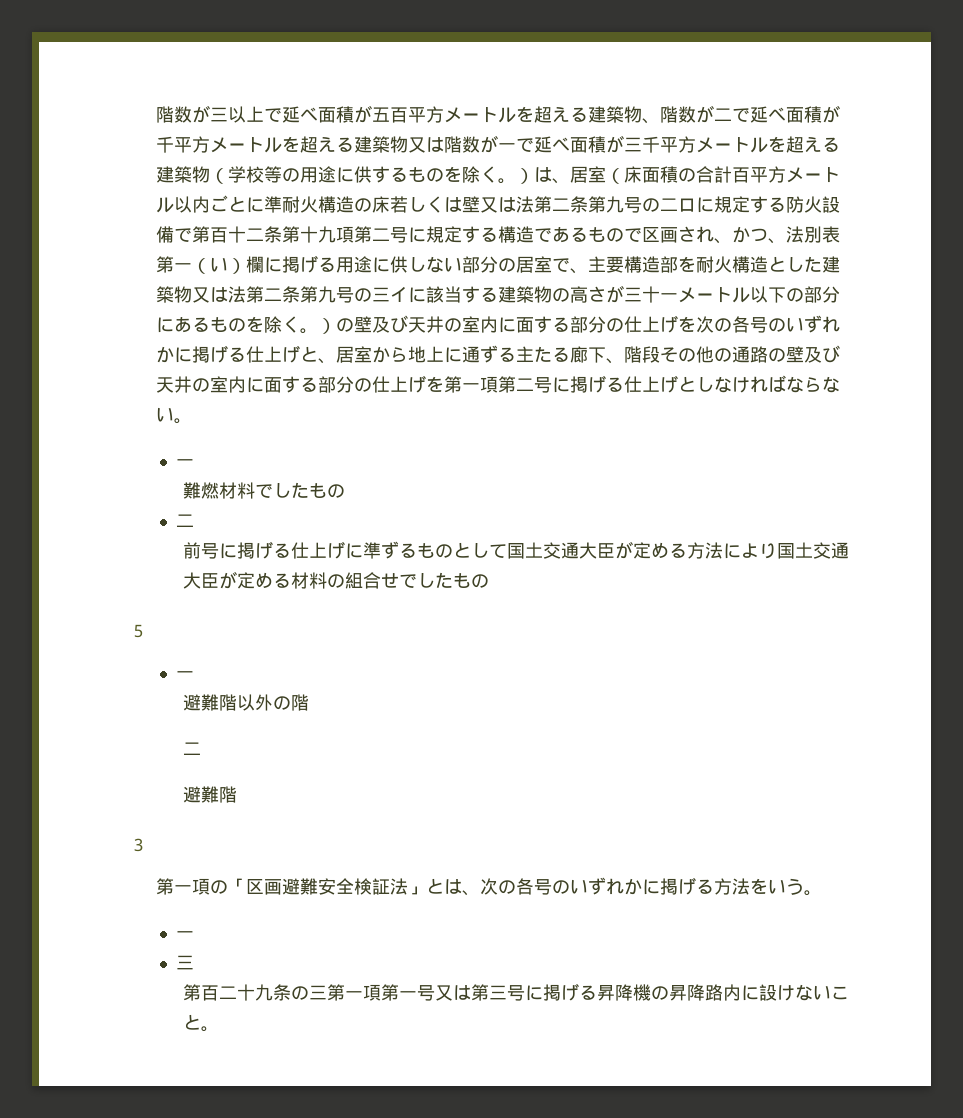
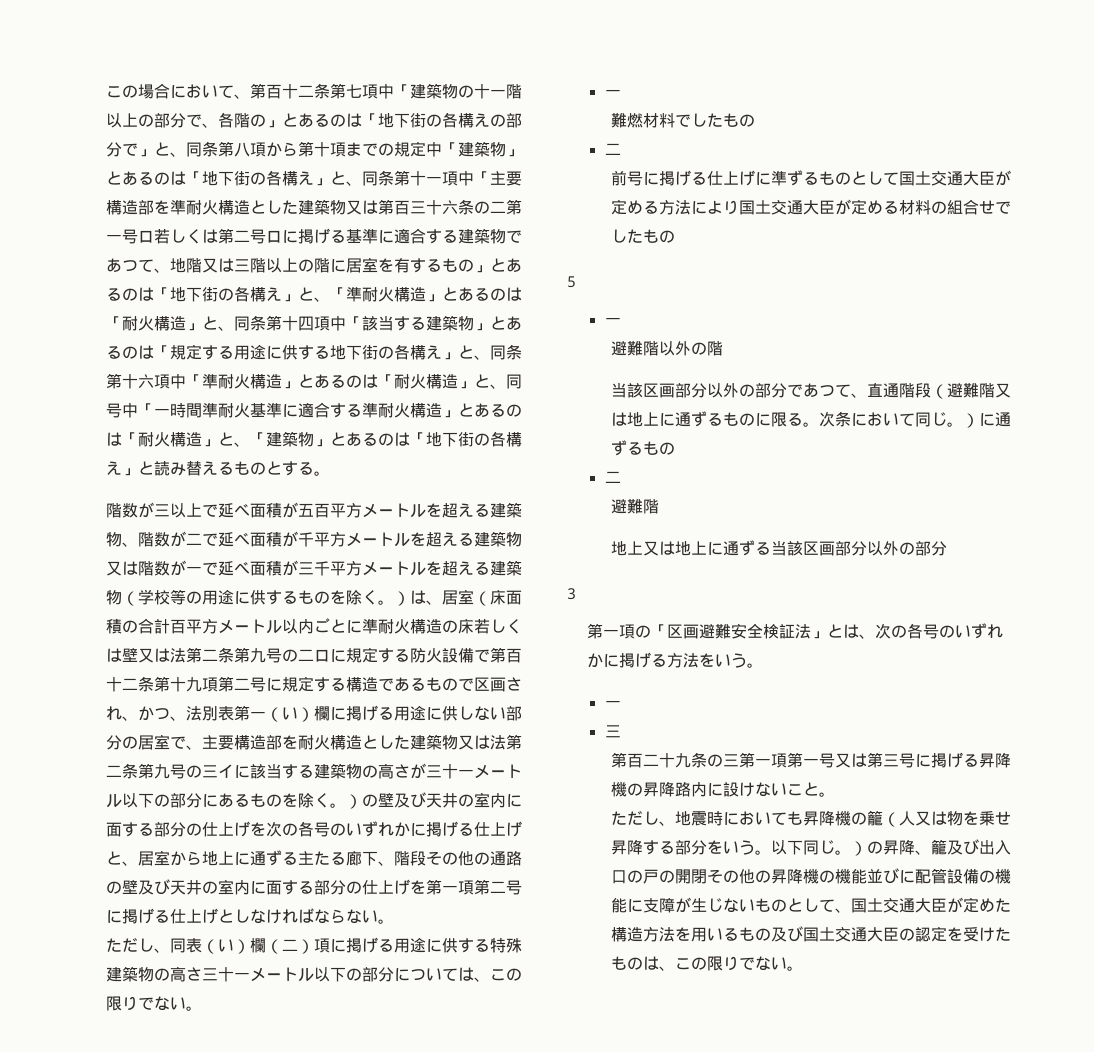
(156, 114) none -> [106,83,523,99] [106,112,523,128] [106,141,523,157] [106,170,523,186] [106,199,523,215] [106,228,523,244] [106,257,523,273] [106,286,523,302] [106,315,523,331] [106,344,523,360] [106,373,523,389] [106,402,523,418] [106,431,523,447] [106,461,331,476] この場合において、第百十二条第七項中「建築物の十一階以上の部分で、各階の」とあるのは「地下街の各構えの部分で」と、同条第八項から第十項までの規定中「建築物」とあるのは「地下街の各構え」と、同条第十一項中「主要構造部を準耐火構造とした建築物又は第百三十六条の二第一号ロ若しくは第二号ロに掲げる基準に適合する建築物であつて、地階又は三階以上の階に居室を有するもの」とあるのは「地下街の各構え」と、「準耐火構造」とあるのは「耐火構造」と、同条第十四項中「該当する建築物」とあるのは「規定する用途に供する地下街の各構え」と、同条第十六項中「準耐火構造」とあるのは「耐火構造」と、同号中「一時間準耐火基準に適合する準耐火構造」とあるのは「耐火構造」と、「建築物」とあるのは「地下街の各構え」と読み替えるものとする。 //
(193, 421) none -> [106,937,523,954] [106,966,523,982] [106,996,203,1011] // ただし、同表（い）欄（二）項に掲げる用途に供する特殊建築物の高さ三十一メートル以下の部分については、この限りでない。
[182,742,201,755] [182,786,237,803] 二 // 避難階 -> [610,383,1011,399] [610,411,1011,428] [610,440,675,456] [604,471,621,483] [610,499,659,514] [610,540,947,556] 当該区画部分以外の部分であつて、直通階段（避難階又は地上に通ずるものに限る。次条において同じ。）に通ずるもの // 二 // 避難階 // 地上又は地上に通ずる当該区画部分以外の部分
(219, 1029) none -> [610,810,1011,827] [610,839,1011,856] [610,868,1011,884] [610,897,1011,913] [610,926,1011,942] [610,956,803,971] // ただし、地震時においても昇降機の籠（人又は物を乗せ昇降する部分をいう。以下同じ。）の昇降、籠及び出入口の戸の開閉その他の昇降機の機能並びに配管設備の機能に支障が生じないものとして、国土交通大臣が定めた構造方法を用いるもの及び国土交通大臣の認定を受けたものは、この限りでない。

